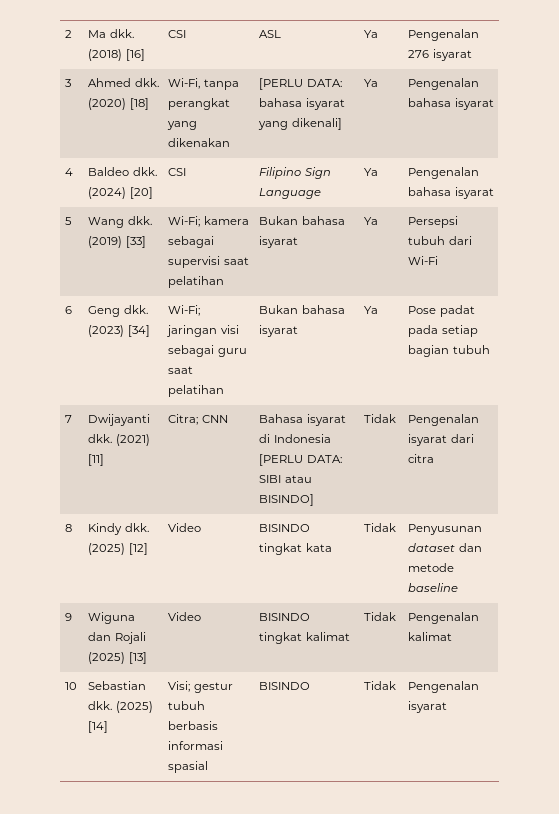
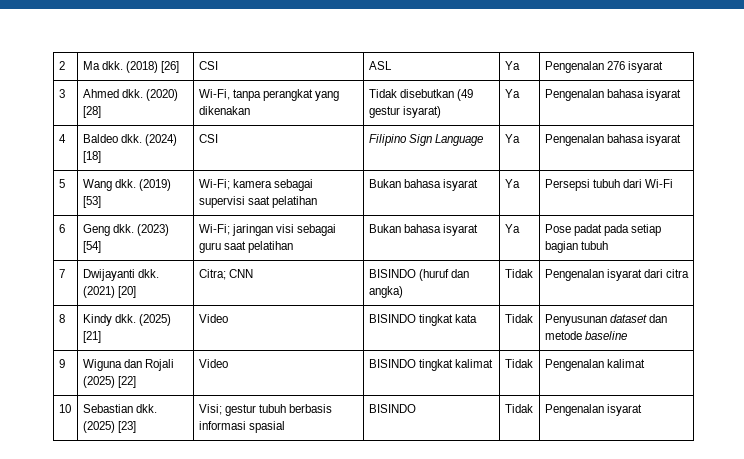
[125,49,145,61] [16] -> [160,61,179,73] [26]
[129,98,149,110] [18] -> [82,106,101,118] [28]
[259,78,342,90] [259,98,345,110] [258,118,342,130] [PERLU DATA: bahasa isyarat yang dikenali] -> [368,89,473,101] [368,106,441,118] Tidak disebutkan (49 gestur isyarat)
[129,187,153,199] [20] -> [82,151,101,163] [18]
[125,236,146,248] [33] -> [82,196,101,208] [53]
[127,325,150,337] [34] -> [82,241,101,253] [54]
[88,454,105,466] [11] -> [117,286,136,298] [20]
[259,414,346,426] [259,434,331,443] [259,454,342,466] [259,475,312,483] [259,494,315,506] Bahasa isyarat di Indonesia [PERLU DATA: SIBI atau BISINDO] -> [368,269,469,281] [368,286,403,298] BISINDO (huruf dan angka)
[128,543,148,555] [12] -> [82,331,101,343] [21]
[128,652,147,664] [13] -> [117,376,136,388] [22]
[88,721,109,733] [14] -> [117,421,136,433] [23]

